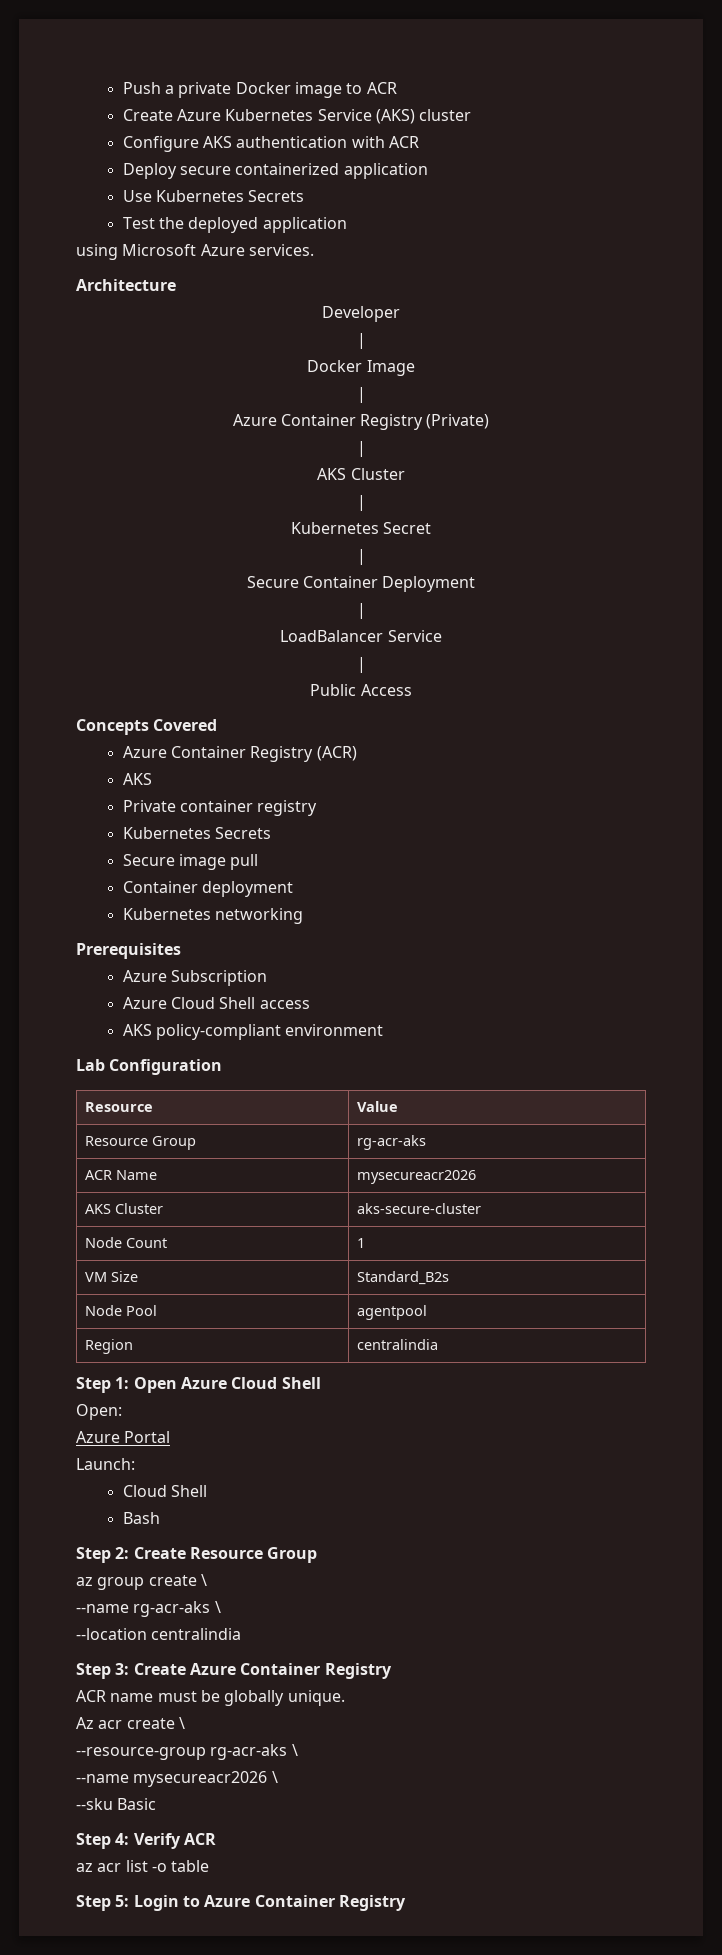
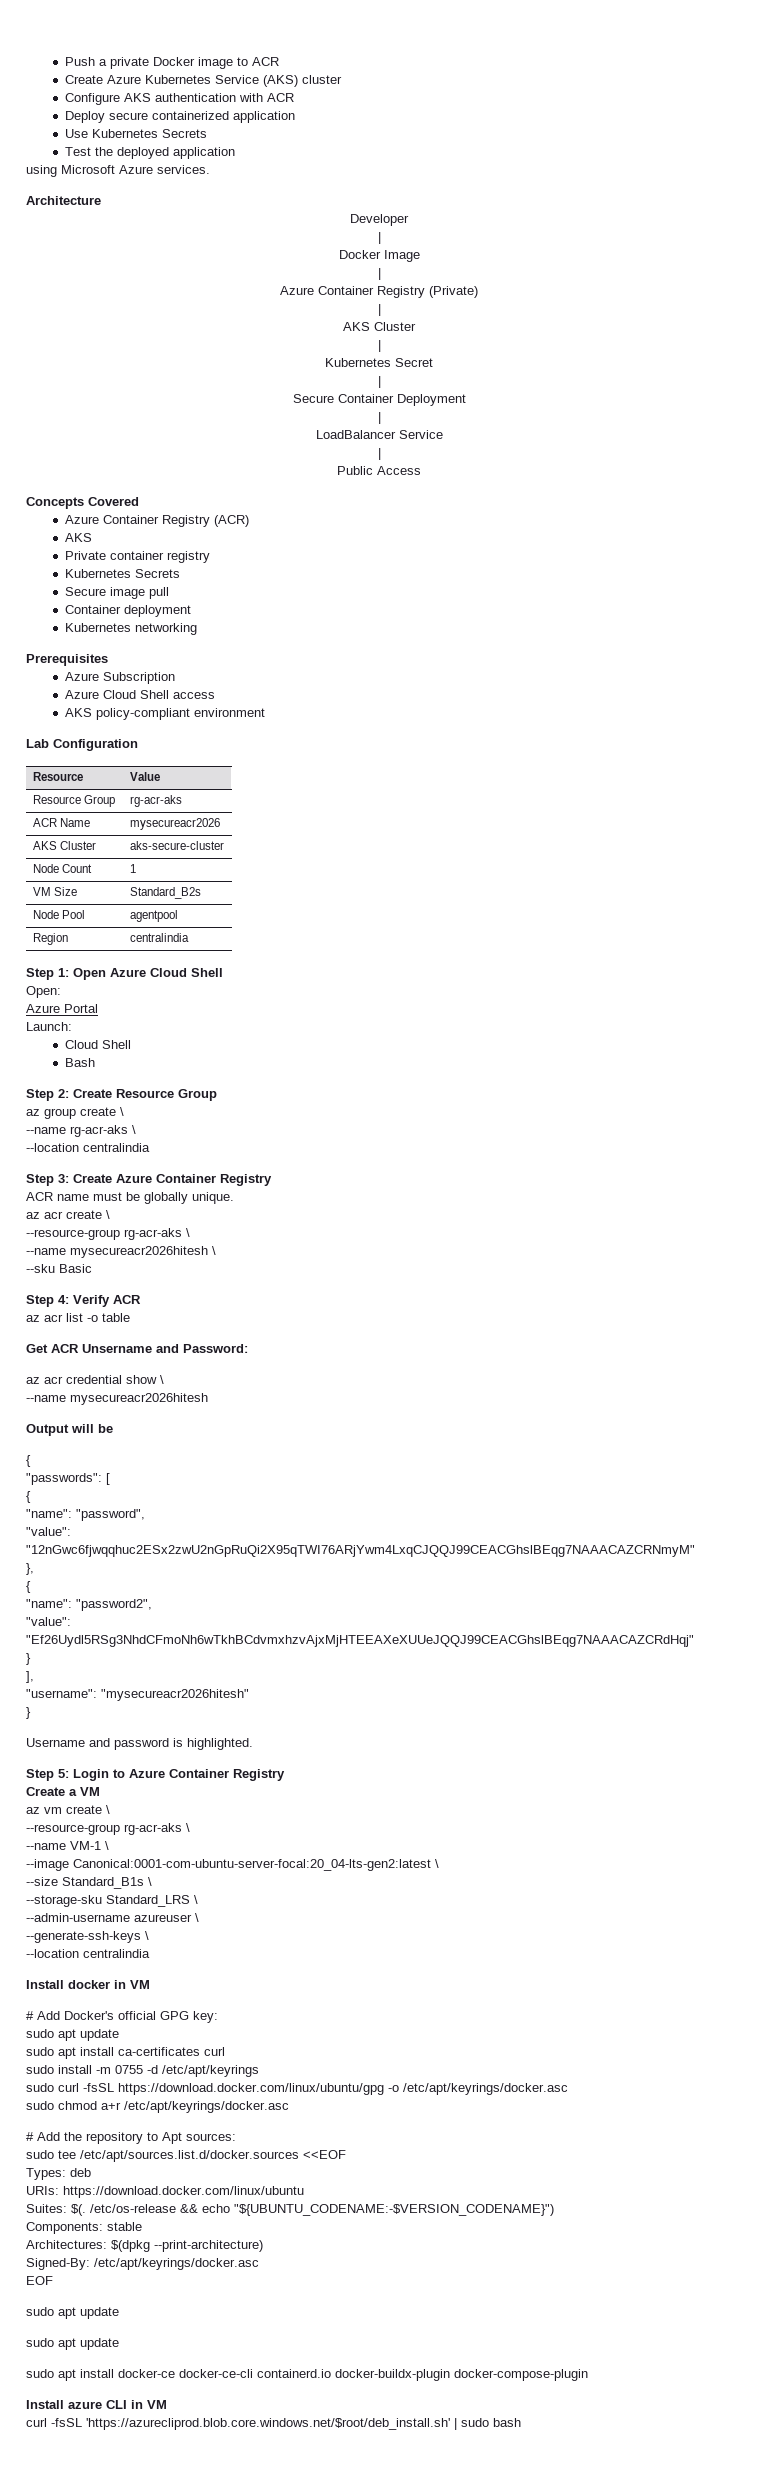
[76,1717,94,1729] Az -> [26,1212,40,1219] az
[133,1771,268,1787] mysecureacr2026 -> [70,1246,208,1258] mysecureacr2026hitesh
(210, 1866) none -> [26,1344,248,1353] [26,1375,164,1384] [26,1393,208,1405] [26,1424,113,1436] [26,1455,31,1467] [26,1473,110,1485] [26,1491,31,1503] [26,1509,145,1521] [26,1527,71,1536] [26,1545,695,1557] [26,1563,34,1575] [26,1581,31,1593] [26,1599,152,1611] [26,1617,71,1626] [26,1635,694,1647] [26,1653,31,1665] [26,1671,34,1683] [26,1689,249,1701] [26,1707,31,1719] [26,1738,253,1750] // Get ACR Unsername and Password: // az acr credential show \ // --name mysecureacr2026hitesh // Output will be // { // "passwords": [ // { // "name": "password", // "value": "12nGwc6fjwqqhuc2ESx2zwU2nGpRuQi2X95qTWI76ARjYwm4LxqCJQQJ99CEACGhslBEqg7NAAACAZCRNmyM" // }, // { // "name": "password2", // "value": "Ef26Uydl5RSg3NhdCFmoNh6wTkhBCdvmxhzvAjxMjHTEEAXeXUUeJQQJ99CEACGhslBEqg7NAAACAZCRdHqj" // } // ], // "username": "mysecureacr2026hitesh" // } // Username and password is highlighted.
(406, 1903) none -> [26,1787,100,1796] [26,1805,110,1814] [26,1823,190,1835] [26,1841,109,1850] [26,1859,439,1871] [26,1877,152,1889] [26,1895,198,1907] [26,1913,199,1922] [26,1931,149,1943] [26,1949,150,1958] [26,1980,150,1989] [26,2011,218,2023] [26,2029,119,2041] [26,2047,225,2059] [26,2065,259,2077] [26,2083,568,2095] [26,2101,289,2113] [26,2132,236,2144] [26,2150,346,2162] [26,2168,91,2180] [26,2186,304,2198] [26,2204,554,2216] [26,2222,142,2234] [26,2240,263,2252] [26,2258,259,2270] [26,2276,53,2285] [26,2307,119,2319] [26,2338,119,2350] [26,2369,588,2381] [26,2400,167,2409] [26,2418,521,2430] // Create a VM // az vm create \ // --resource-group rg-acr-aks \ // --name VM-1 \ // --image Canonical:0001-com-ubuntu-server-focal:20_04-lts-gen2:latest \ // --size Standard_B1s \ // --storage-sku Standard_LRS \ // --admin-username azureuser \ // --generate-ssh-keys \ // --location centralindia // Install docker in VM // # Add Docker's official GPG key: // sudo apt update // sudo apt install ca-certificates curl // sudo install -m 0755 -d /etc/apt/keyrings // sudo curl -fsSL https://download.docker.com/linux/ubuntu/gpg -o /etc/apt/keyrings/docker.asc // sudo chmod a+r /etc/apt/keyrings/docker.asc // # Add the repository to Apt sources: // sudo tee /etc/apt/sources.list.d/docker.sources <<EOF // Types: deb // URIs: https://download.docker.com/linux/ubuntu // Suites: $(. /etc/os-release && echo "${UBUNTU_CODENAME:-$VERSION_CODENAME}") // Components: stable // Architectures: $(dpkg --print-architecture) // Signed-By: /etc/apt/keyrings/docker.asc // EOF // sudo apt update // sudo apt update // sudo apt install docker-ce docker-ce-cli containerd.io docker-buildx-plugin docker-compose-plugin // Install azure CLI in VM // curl -fsSL 'https://azurecliprod.blob.core.windows.net/$root/deb_install.sh' | sudo bash

